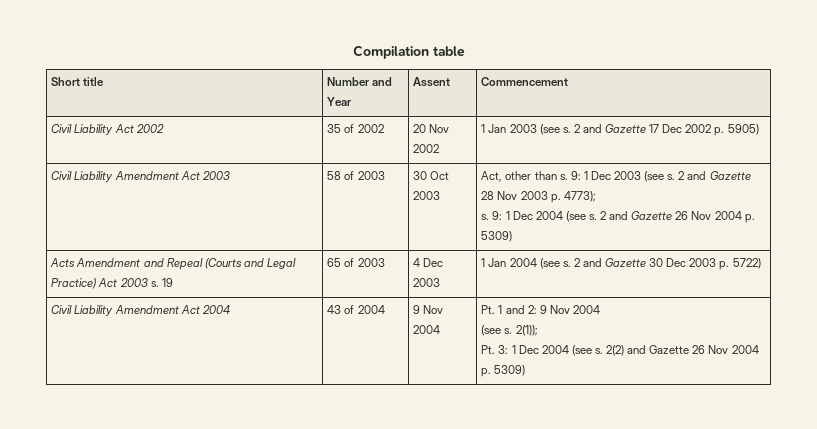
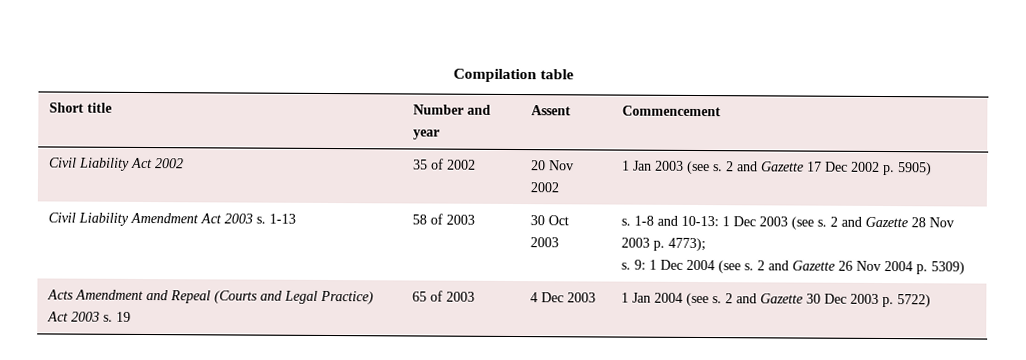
[327,97,352,106] Year -> [413,129,441,140] year
(230, 175) none -> [256,213,297,224] s. 1-13
[481,171,581,182] Act, other than s. 9: -> [621,215,720,227] s. 1-8 and 10-13:
[51,305,230,316] [327,305,385,314] [413,305,444,314] [413,325,441,334] [481,305,600,314] [481,325,538,336] [481,345,759,356] [481,365,526,377] // Civil Liability Amendment Act 2004 | 43 of 2004 | 9 Nov 2004 | Pt. 1 and 2: 9 Nov 2004 // (see s. 2(1)); // Pt. 3: 1 Dec 2004 (see s. 2(2) and Gazette 26 Nov 2004 p. 5309) -> (932, 301) none

